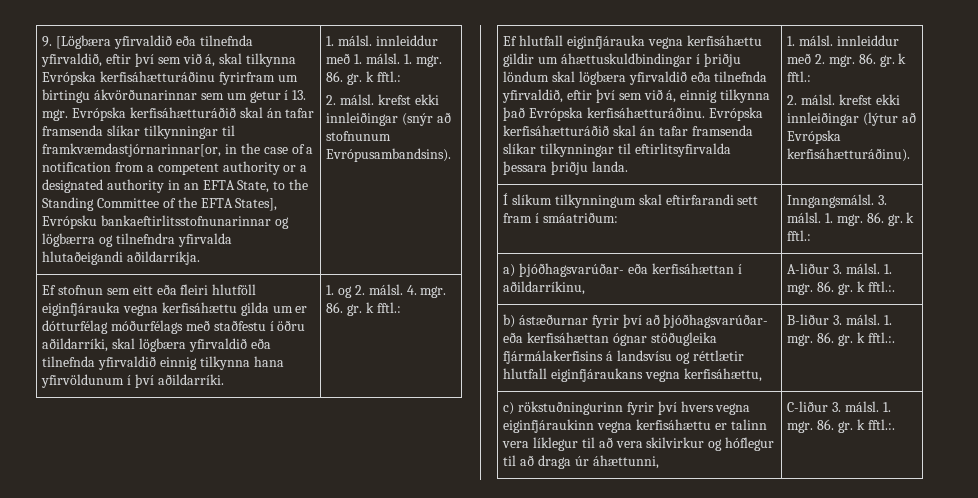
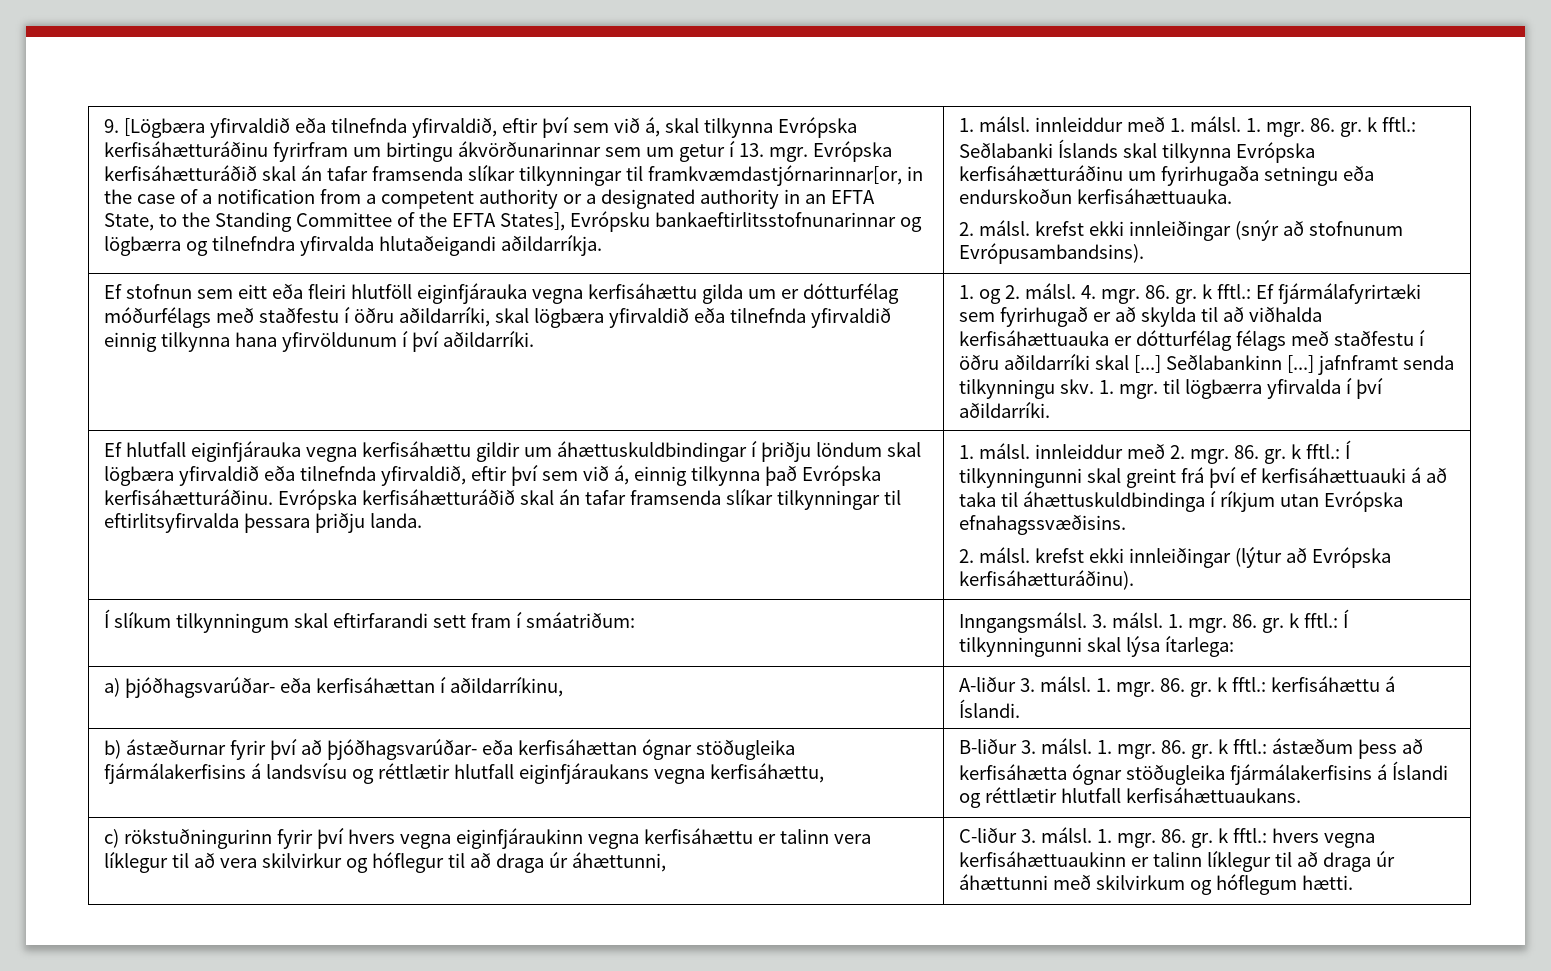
(401, 76) none -> [959,139,1316,163] [959,165,1375,186] [959,188,1233,204] Seðlabanki Íslands skal tilkynna Evrópska kerfisáhætturáðinu um fyrirhugaða setningu eða endurskoðun kerfisáhættuauka.
(401, 307) none -> [1256,283,1422,304] [959,306,1323,327] [959,329,1426,351] [959,353,1455,375] [959,377,1384,399] [959,401,1051,418] Ef fjármálafyrirtæki sem fyrirhugað er að skylda til að viðhalda kerfisáhættuauka er dótturfélag félags með staðfestu í öðru aðildarríki skal [...] Seðlabankinn [...] jafnframt senda tilkynningu skv. 1. mgr. til lögbærra yfirvalda í því aðildarríki.
(812, 76) none -> [1345,440,1352,459] [959,466,1448,488] [959,490,1404,512] [959,514,1127,535] Í tilkynningunni skal greint frá því ef kerfisáhættuauki á að taka til áhættuskuldbindinga í ríkjum utan Evrópska efnahagssvæðisins.
(812, 235) none -> [1343,609,1350,628] [959,635,1235,657] Í tilkynningunni skal lýsa ítarlega:
[867,281,895,292] fftl.:. -> [1232,676,1396,692] [959,699,1021,718] fftl.: kerfisáhættu á Íslandi.
[867,332,895,343] fftl.:. -> [1233,738,1424,759] [959,761,1449,785] [959,787,1302,808] fftl.: ástæðum þess að kerfisáhætta ógnar stöðugleika fjármálakerfisins á Íslandi og réttlætir hlutfall kerfisáhættuaukans.
[867,419,895,430] fftl.:. -> [1233,828,1376,848] [959,850,1396,872] [959,874,1354,895] fftl.: hvers vegna kerfisáhættuaukinn er talinn líklegur til að draga úr áhættunni með skilvirkum og hóflegum hætti.

